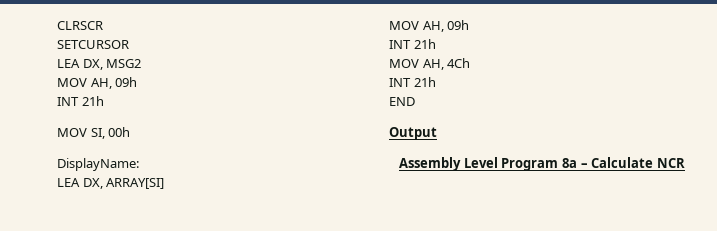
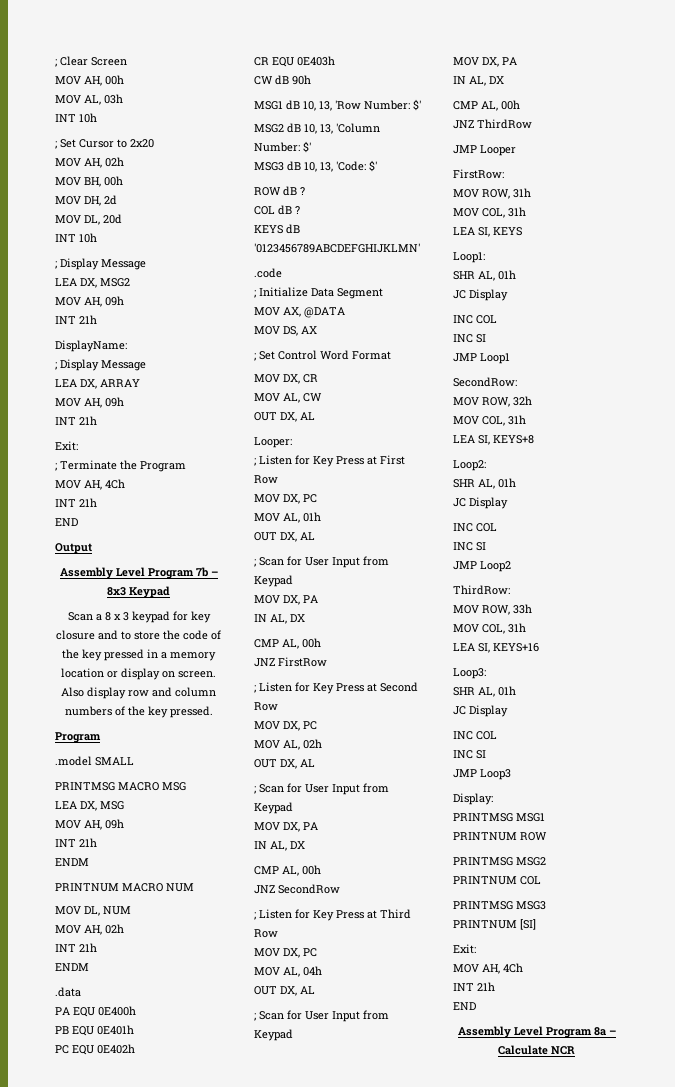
[57,21,103,30] [57,40,129,49] CLRSCR // SETCURSOR -> [55,56,127,67] [55,75,124,86] [55,94,123,105] [55,113,97,123] [55,139,154,149] [55,157,124,168] [55,176,123,187] [55,195,117,206] [55,214,122,225] [55,233,97,243] [55,258,146,270] ; Clear Screen // MOV AH, 00h // MOV AL, 03h // INT 10h // ; Set Cursor to 2x20 // MOV AH, 02h // MOV BH, 00h // MOV DH, 2d // MOV DL, 20d // INT 10h // ; Display Message
[57,127,131,139] [57,158,139,171] [57,178,165,189] [389,20,470,32] [389,39,436,49] MOV SI, 00h // DisplayName: // LEA DX, ARRAY[SI] // MOV AH, 09h // INT 21h -> [55,340,127,352] [55,359,146,371] [55,379,140,389] [55,397,124,408] [55,416,97,425] [55,441,78,451] [55,460,186,472] DisplayName: // ; Display Message // LEA DX, ARRAY // MOV AH, 09h // INT 21h // Exit: // ; Terminate the Program
(437, 133) none -> [59,567,218,579] [107,586,170,598] [67,611,211,623] [56,630,221,640] [62,649,216,661] [61,668,216,680] [61,687,216,699] [64,706,213,718] [55,732,101,743] [55,756,134,766] [55,782,186,791] [55,801,124,811] [55,819,124,830] [55,838,97,847] [55,858,89,866] [55,883,194,892] [55,906,131,916] [55,924,124,935] [55,943,97,952] [55,963,89,971] [55,987,81,997] [55,1006,136,1017] [55,1025,134,1036] [55,1044,135,1055] [254,56,335,67] [254,75,311,85] [254,99,421,111] [254,123,380,134] [254,141,311,153] [254,160,377,172] [254,186,305,196] [254,205,300,215] [254,224,300,234] [254,243,420,253] [254,268,282,278] [254,287,383,299] [254,307,345,318] [254,326,317,336] [254,350,391,361] [254,374,318,384] [254,393,322,403] [254,412,315,422] [254,437,292,448] [254,455,405,467] [254,475,278,484] [254,494,317,504] [254,512,321,523] [254,532,315,542] [254,556,389,568] [254,575,293,587] [254,595,318,605] [254,614,305,624] [254,638,321,649] [254,657,327,667] [254,682,418,694] [254,702,278,711] [254,721,317,731] [254,739,322,750] [254,759,315,769] [254,783,389,795] [254,802,293,814] [254,822,318,832] [254,841,305,851] [254,865,321,876] [254,884,340,894] [254,909,411,921] [254,929,278,938] [254,948,317,958] [254,966,322,977] [254,986,315,996] [254,1010,389,1022] [254,1029,293,1041] [453,57,517,67] [453,76,504,86] [453,100,520,111] [453,119,532,129] [453,145,516,156] [453,169,504,179] [453,188,531,199] [453,207,526,218] [453,227,522,237] [453,252,485,263] [453,270,516,281] [453,289,508,301] [453,315,497,324] [453,334,486,343] [453,353,510,364] [453,377,517,387] [453,396,532,407] [453,415,526,426] [453,435,534,445] [453,460,486,471] [453,478,516,489] [453,497,508,509] [453,523,497,532] [453,542,486,551] [453,561,511,572] [453,585,510,595] [453,604,532,615] [453,623,526,634] [453,643,539,653] [453,668,486,679] [453,686,516,697] [453,705,508,717] [453,731,497,740] [453,750,486,759] [453,769,511,780] [453,793,493,805] [453,813,545,822] [453,832,547,841] [453,857,546,866] [453,876,541,885] [453,901,546,910] [453,919,536,930] [453,944,476,954] [453,963,523,974] [453,982,495,991] [453,1002,476,1010] // Assembly Level Program 7b – 8x3 Keypad // Scan a 8 x 3 keypad for key closure and to store the code of the key pressed in a memory location or display on screen. Also display row and column numbers of the key pressed. // Program // .model SMALL // PRINTMSG MACRO MSG // LEA DX, MSG // MOV AH, 09h // INT 21h // ENDM // PRINTNUM MACRO NUM // MOV DL, NUM // MOV AH, 02h // INT 21h // ENDM // .data // PA EQU 0E400h // PB EQU 0E401h // PC EQU 0E402h // CR EQU 0E403h // CW dB 90h // MSG1 dB 10, 13, 'Row Number: $' // MSG2 dB 10, 13, 'Column Number: $' // MSG3 dB 10, 13, 'Code: $' // ROW dB ? // COL dB ? // KEYS dB '0123456789ABCDEFGHIJKLMN' // .code // ; Initialize Data Segment // MOV AX, @DATA // MOV DS, AX // ; Set Control Word Format // MOV DX, CR // MOV AL, CW // OUT DX, AL // Looper: // ; Listen for Key Press at First Row // MOV DX, PC // MOV AL, 01h // OUT DX, AL // ; Scan for User Input from Keypad // MOV DX, PA // IN AL, DX // CMP AL, 00h // JNZ FirstRow // ; Listen for Key Press at Second Row // MOV DX, PC // MOV AL, 02h // OUT DX, AL // ; Scan for User Input from Keypad // MOV DX, PA // IN AL, DX // CMP AL, 00h // JNZ SecondRow // ; Listen for Key Press at Third Row // MOV DX, PC // MOV AL, 04h // OUT DX, AL // ; Scan for User Input from Keypad // MOV DX, PA // IN AL, DX // CMP AL, 00h // JNZ ThirdRow // JMP Looper // FirstRow: // MOV ROW, 31h // MOV COL, 31h // LEA SI, KEYS // Loop1: // SHR AL, 01h // JC Display // INC COL // INC SI // JMP Loop1 // SecondRow: // MOV ROW, 32h // MOV COL, 31h // LEA SI, KEYS+8 // Loop2: // SHR AL, 01h // JC Display // INC COL // INC SI // JMP Loop2 // ThirdRow: // MOV ROW, 33h // MOV COL, 31h // LEA SI, KEYS+16 // Loop3: // SHR AL, 01h // JC Display // INC COL // INC SI // JMP Loop3 // Display: // PRINTMSG MSG1 // PRINTNUM ROW // PRINTMSG MSG2 // PRINTNUM COL // PRINTMSG MSG3 // PRINTNUM [SI] // Exit: // MOV AH, 4Ch // INT 21h // END

